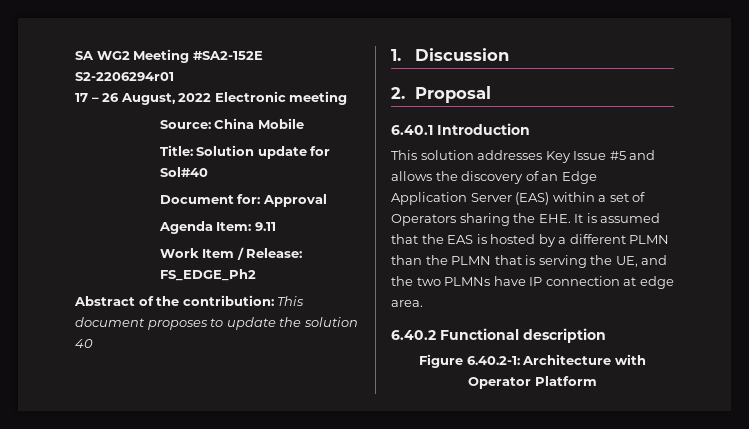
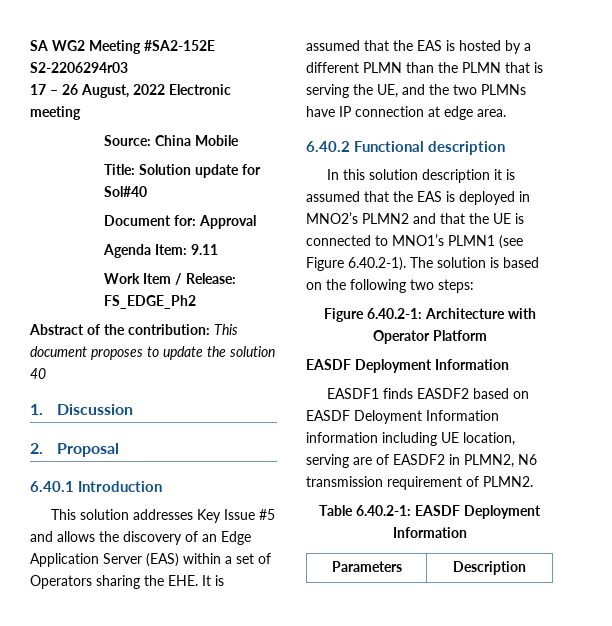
[75,72,174,81] S2-2206294r01 -> [30,62,128,73] S2-2206294r03
(606, 335) none -> [326,169,515,183] [306,191,530,205] [306,212,524,224] [306,234,523,249] [306,257,539,271] [306,279,474,293] // In this solution description it is assumed that the EAS is deployed in MNO2’s PLMN2 and that the UE is connected to MNO1’s PLMN1 (see Figure 6.40.2-1). The solution is based on the following two steps:
(597, 381) none -> [306,359,509,373] [326,388,529,399] [306,410,499,424] [306,432,515,446] [306,454,537,468] [306,476,533,490] [319,505,541,519] [392,527,467,538] [331,561,402,572] [453,561,526,575] // EASDF Deployment Information // EASDF1 finds EASDF2 based on EASDF Deloyment Information information including UE location, serving are of EASDF2 in PLMN2, N6 transmission requirement of PLMN2. // Table 6.40.2-1: EASDF Deployment Information // Parameters | Description

